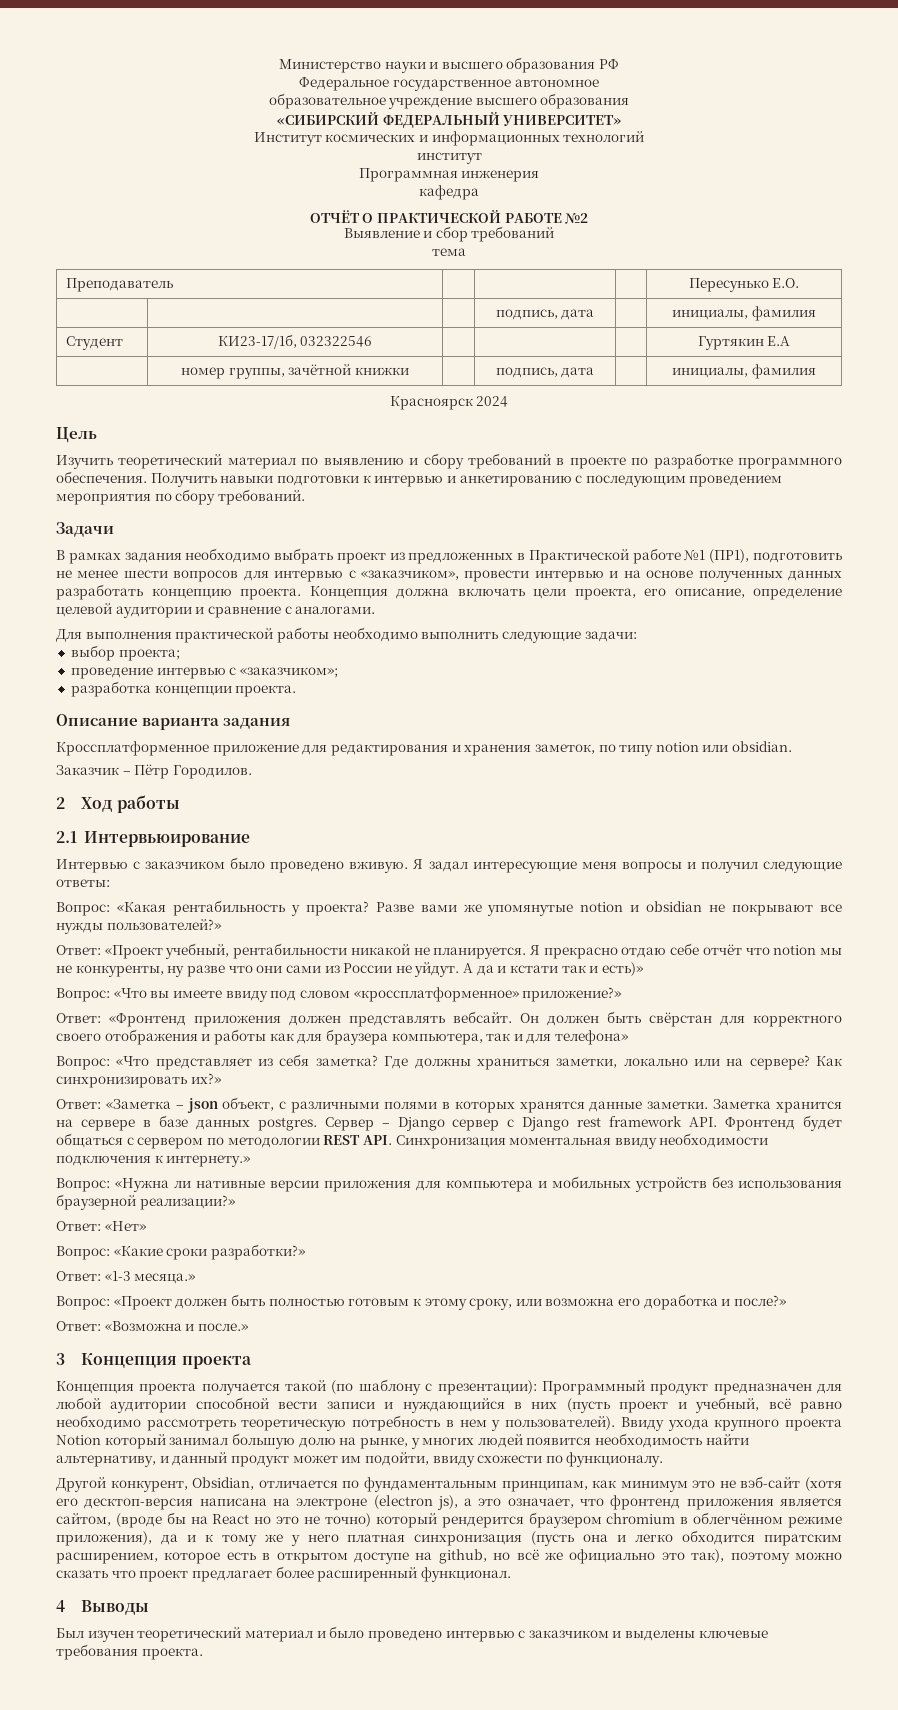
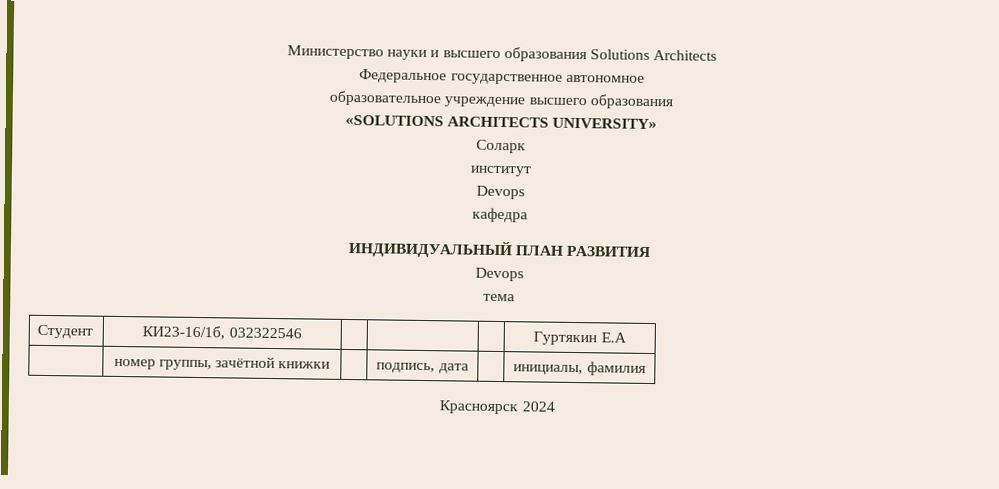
[599,59,620,69] РФ -> [589,49,718,61] Solutions Architects
[276,111,622,128] [253,131,645,146] «СИБИРСКИЙ ФЕДЕРАЛЬНЫЙ УНИВЕРСИТЕТ» // Институт космических и информационных технологий -> [344,114,658,130] [476,139,526,154] «SOLUTIONS ARCHITECTS UNIVERSITY» // Соларк
[358,168,540,182] Программная инженерия -> [475,185,525,200] Devops
[309,209,589,224] [343,226,555,242] [432,248,466,256] [66,278,174,292] [688,278,800,292] [495,309,595,320] [672,306,816,321] ОТЧЁТ О ПРАКТИЧЕСКОЙ РАБОТЕ №2 // Выявление и сбор требований // тема // Преподаватель | | | | Пересунько Е.О. // | | | подпись, дата | | инициалы, фамилия -> [347,238,651,259] [474,267,524,282] [483,293,515,302] ИНДИВИДУАЛЬНЫЙ ПЛАН РАЗВИТИЯ // Devops // тема
[217,334,297,349] КИ23-17/1б, -> [142,325,226,340] КИ23-16/1б,
[56,427,97,443] [56,453,842,469] [56,471,783,487] [56,489,305,505] [56,522,114,537] [56,548,842,564] [56,570,843,582] [56,584,842,600] [56,603,376,618] [56,627,637,643] [70,645,180,661] [70,667,338,679] [70,681,297,697] [56,714,291,730] [56,741,793,756] [56,764,252,779] [56,795,180,813] [56,831,250,847] [56,857,843,873] [56,879,110,887] [56,900,843,916] [56,919,221,934] [56,943,842,959] [56,962,643,977] [56,987,622,1002] [56,1011,842,1027] [56,1029,629,1045] [56,1054,842,1070] [56,1073,221,1088] [56,1097,842,1113] [56,1115,842,1131] [56,1133,769,1149] [56,1155,251,1167] [56,1176,842,1192] [56,1194,235,1210] [56,1221,146,1231] [56,1244,305,1260] [56,1271,196,1284] [56,1294,787,1310] [56,1321,248,1331] [56,1353,252,1369] [56,1379,843,1395] [56,1397,843,1413] [56,1415,843,1431] [56,1433,749,1449] [56,1452,664,1467] [56,1476,843,1492] [56,1495,842,1510] [56,1512,843,1528] [56,1530,843,1546] [56,1549,842,1564] [56,1566,511,1582] [56,1600,150,1615] [56,1626,768,1642] [56,1644,203,1660] // Цель // Изучить теоретический материал по выявлению и сбору требований в проекте по разработке программного обеспечения. Получить навыки подготовки к интервью и анкетированию с последующим проведением мероприятия по сбору требований. // Задачи // В рамках задания необходимо выбрать проект из предложенных в Практической работе №1 (ПР1), подготовить не менее шести вопросов для интервью с «заказчиком», провести интервью и на основе полученных данных разработать концепцию проекта. Концепция должна включать цели проекта, его описание, определение целевой аудитории и сравнение с аналогами. // Для выполнения практической работы необходимо выполнить следующие задачи: // выбор проекта; // проведение интервью с «заказчиком»; // разработка концепции проекта. // Описание варианта задания // Кроссплатформенное приложение для редактирования и хранения заметок, по типу notion или obsidian. // Заказчик – Пётр Городилов. // 2 Ход работы // 2.1 Интервьюирование // Интервью с заказчиком было проведено вживую. Я задал интересующие меня вопросы и получил следующие ответы: // Вопрос: «Какая рентабильность у проекта? Разве вами же упомянутые notion и obsidian не покрывают все нужды пользователей?» // Ответ: «Проект учебный, рентабильности никакой не планируется. Я прекрасно отдаю себе отчёт что notion мы не конкуренты, ну разве что они сами из России не уйдут. А да и кстати так и есть)» // Вопрос: «Что вы имеете ввиду под словом «кроссплатформенное» приложение?» // Ответ: «Фронтенд приложения должен представлять вебсайт. Он должен быть свёрстан для корректного своего отображения и работы как для браузера компьютера, так и для телефона» // Вопрос: «Что представляет из себя заметка? Где должны храниться заметки, локально или на сервере? Как синхронизировать их?» // Ответ: «Заметка – json объект, с различными полями в которых хранятся данные заметки. Заметка хранится на сервере в базе данных postgres. Сервер – Django сервер с Django rest framework API. Фронтенд будет общаться с сервером по методологии REST API. Синхронизация моментальная ввиду необходимости подключения к интернету.» // Вопрос: «Нужна ли нативные версии приложения для компьютера и мобильных устройств без использования браузерной реализации?» // Ответ: «Нет» // Вопрос: «Какие сроки разработки?» // Ответ: «1-3 месяца.» // Вопрос: «Проект должен быть полностью готовым к этому сроку, или возможна его доработка и после?» // Ответ: «Возможна и после.» // 3 Концепция проекта // Концепция проекта получается такой (по шаблону c презентации): Программный продукт предназначен для любой аудитории способной вести записи и нуждающийся в них (пусть проект и учебный, всё равно необходимо рассмотреть теоретическую потребность в нем у пользователей). Ввиду ухода крупного проекта Notion который занимал большую долю на рынке, у многих людей появится необходимость найти альтернативу, и данный продукт может им подойти, ввиду схожести по функционалу. // Другой конкурент, Obsidian, отличается по фундаментальным принципам, как минимум это не вэб-сайт (хотя его десктоп-версия написана на электроне (electron js), а это означает, что фронтенд приложения является сайтом, (вроде бы на React но это не точно) который рендерится браузером chromium в облегчённом режиме приложения), да и к тому же у него платная синхронизация (пусть она и легко обходится пиратским расширением, которое есть в открытом доступе на github, но всё же официально это так), поэтому можно сказать что проект предлагает более расширенный функционал. // 4 Выводы // Был изучен теоретический материал и было проведено интервью с заказчиком и выделены ключевые требования проекта. -> (555, 406) none

